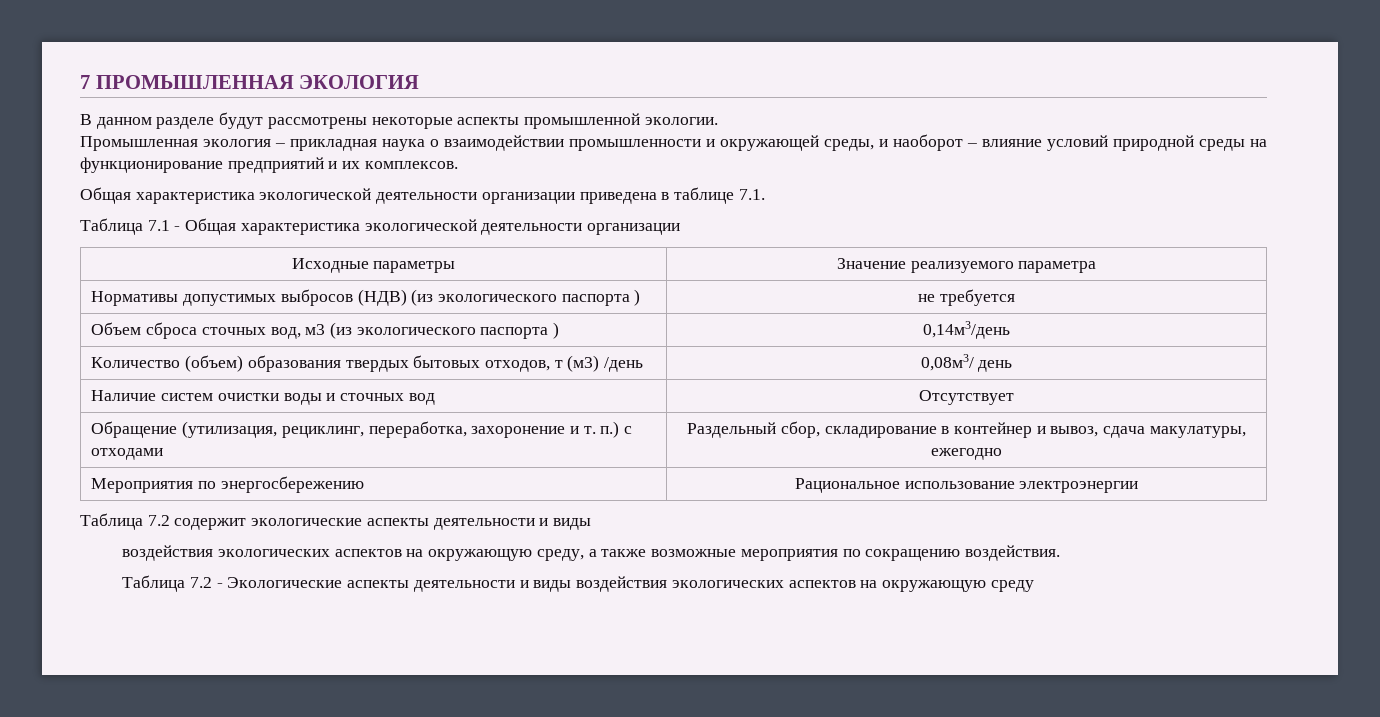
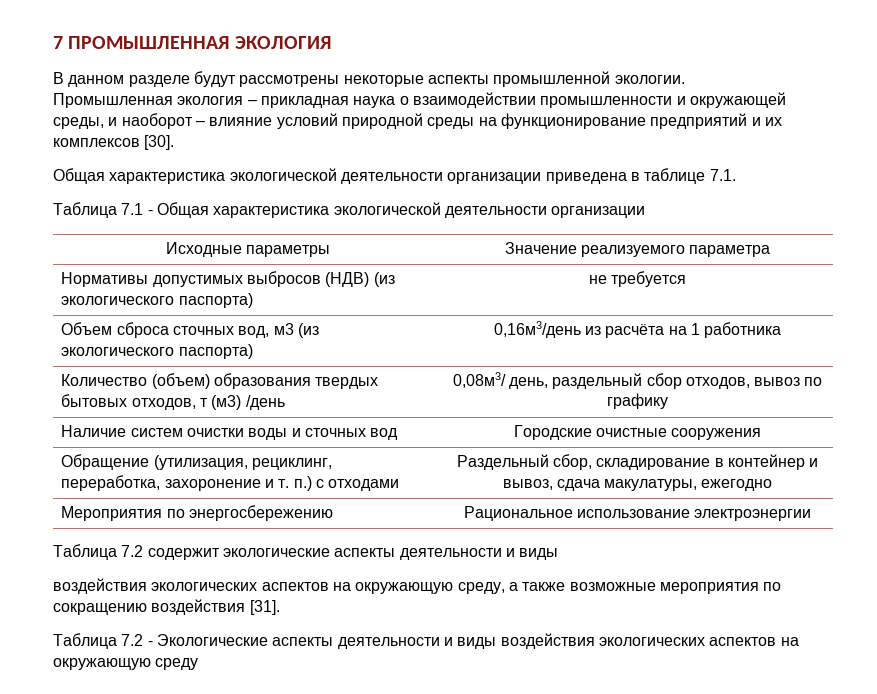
[364,161,458,169] комплексов. -> [53,135,175,150] комплексов [30].
[561,289,641,306] паспорта ) -> [178,293,253,308] паспорта)
[480,322,560,339] [922,321,1010,339] паспорта ) | 0,14м3/день -> [178,344,253,359] [493,321,782,338] паспорта) | 0,16м3/день из расчёта на 1 работника
[978,360,1013,372] день -> [508,373,823,389] [607,393,668,409] день, раздельный сбор отходов, вывоз по графику
[918,390,1014,405] Отсутствует -> [513,425,762,440] Городские очистные сооружения
[964,545,1060,561] воздействия. -> [151,599,280,615] воздействия [31].

